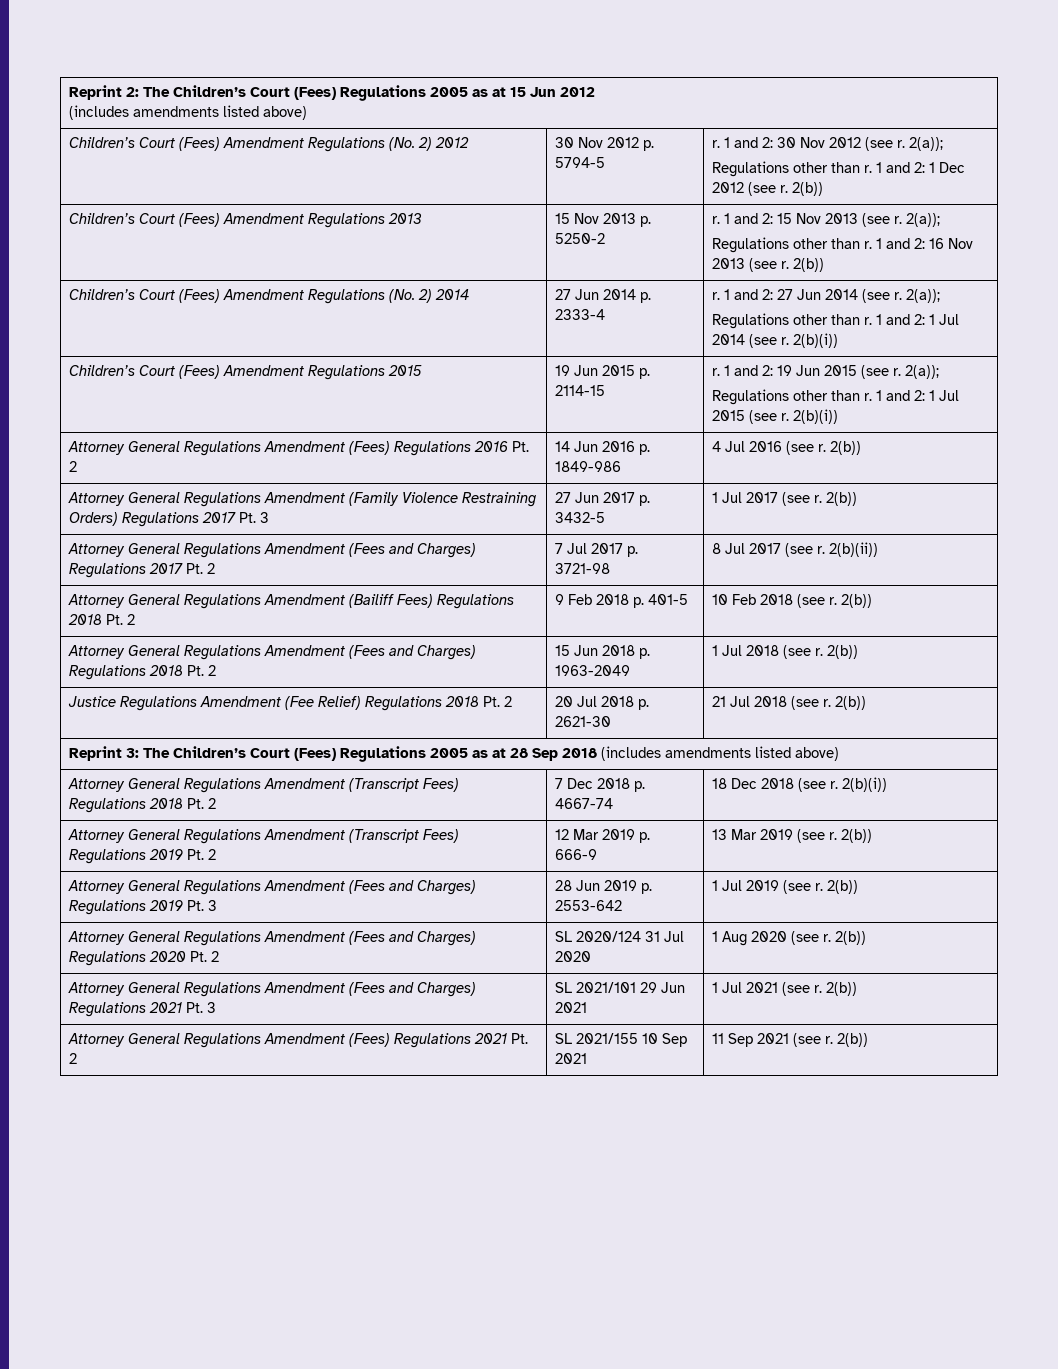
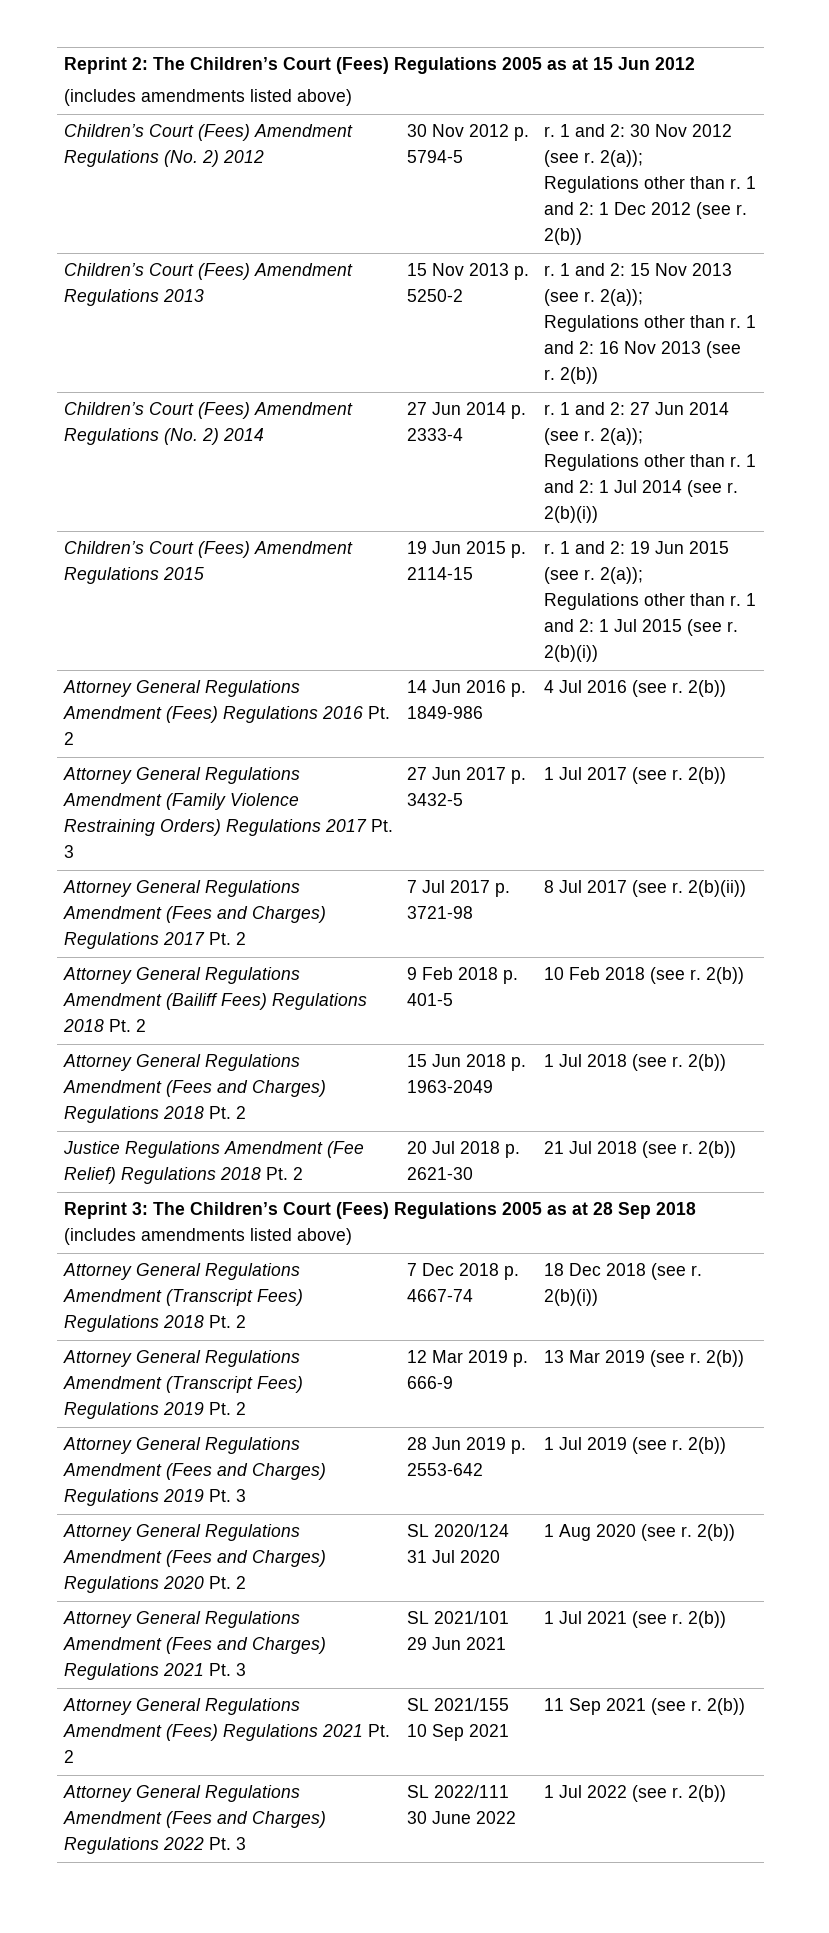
(868, 1040) none -> [63,1785,301,1802] [63,1811,327,1828] [64,1837,247,1854] [407,1785,510,1798] [407,1811,517,1824] [544,1785,727,1802] // Attorney General Regulations Amendment (Fees and Charges) Regulations 2022 Pt. 3 | SL 2022/111 30 June 2022 | 1 Jul 2022 (see r. 2(b))

